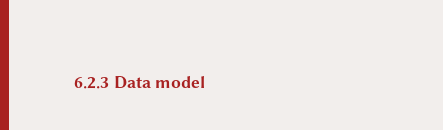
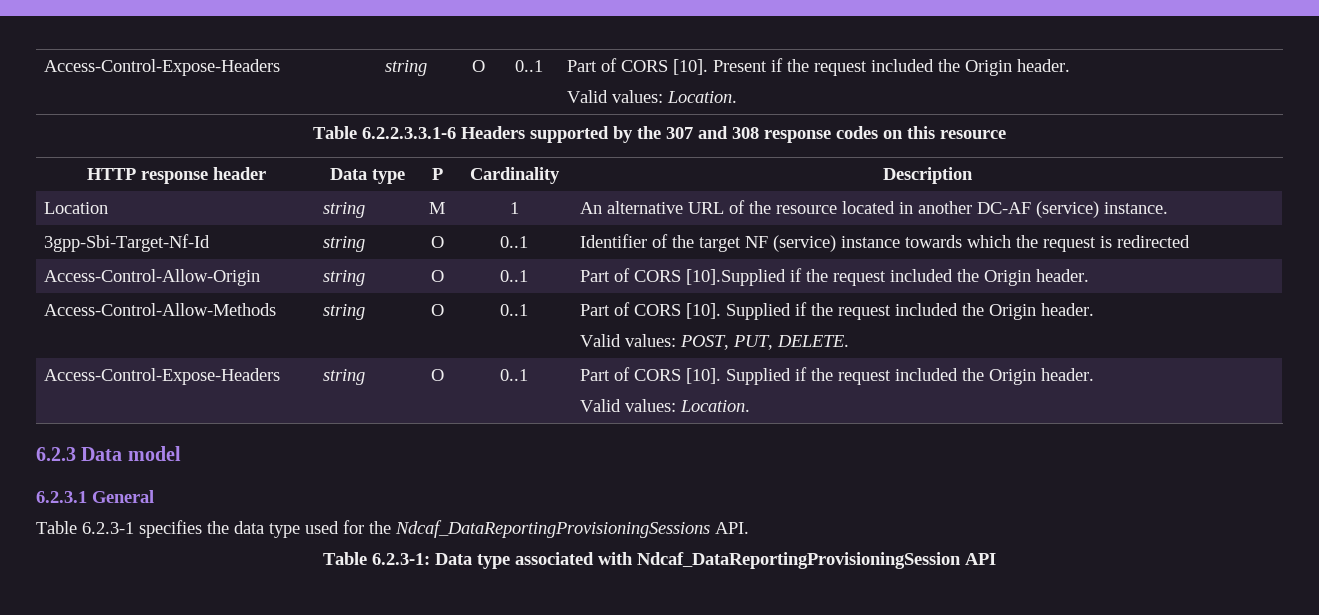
[74,76,206,89] 6.2.3 Data model -> [44,59,281,76] [385,60,428,76] [471,60,485,72] [515,60,543,72] [567,58,1071,76] [567,90,738,103] [313,126,1006,143] [86,167,266,184] [329,168,405,184] [431,168,443,180] [469,167,560,184] [883,167,973,184] [44,202,109,214] [323,202,366,218] [429,202,445,214] [509,202,519,214] [580,200,1169,218] [44,234,211,252] [323,236,366,252] [430,236,444,248] [500,236,528,248] [580,234,1191,252] [44,269,261,286] [323,270,366,286] [430,270,444,282] [500,270,528,282] [580,268,1090,286] [44,303,277,316] [323,304,366,320] [430,304,444,316] [500,304,528,316] [580,302,1095,320] [580,334,850,350] [44,368,281,385] [323,369,366,385] [430,369,444,381] [500,369,528,381] [580,367,1095,385] [580,399,751,412] [36,446,181,461] [36,490,154,503] [36,520,749,538] [323,552,996,569] Access-Control-Expose-Headers | string | O | 0..1 | Part of CORS [10]. Present if the request included the Origin header. // Valid values: Location. // Table 6.2.2.3.3.1-6 Headers supported by the 307 and 308 response codes on this resource // HTTP response header | Data type | P | Cardinality | Description // Location | string | M | 1 | An alternative URL of the resource located in another DC-AF (service) instance. // 3gpp-Sbi-Target-Nf-Id | string | O | 0..1 | Identifier of the target NF (service) instance towards which the request is redirected // Access-Control-Allow-Origin | string | O | 0..1 | Part of CORS [10].Supplied if the request included the Origin header. // Access-Control-Allow-Methods | string | O | 0..1 | Part of CORS [10]. Supplied if the request included the Origin header. // Valid values: POST, PUT, DELETE. // Access-Control-Expose-Headers | string | O | 0..1 | Part of CORS [10]. Supplied if the request included the Origin header. // Valid values: Location. // 6.2.3 Data model // 6.2.3.1 General // Table 6.2.3-1 specifies the data type used for the Ndcaf_DataReportingProvisioningSessions API. // Table 6.2.3-1: Data type associated with Ndcaf_DataReportingProvisioningSession API

